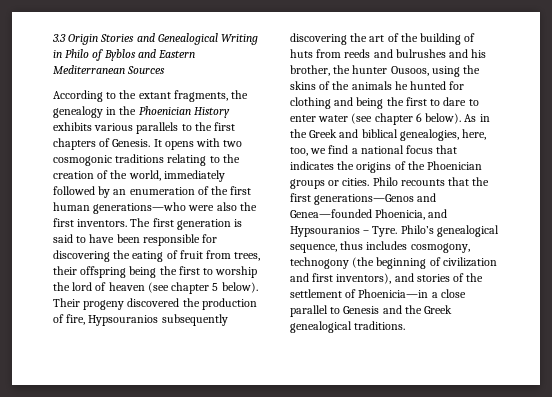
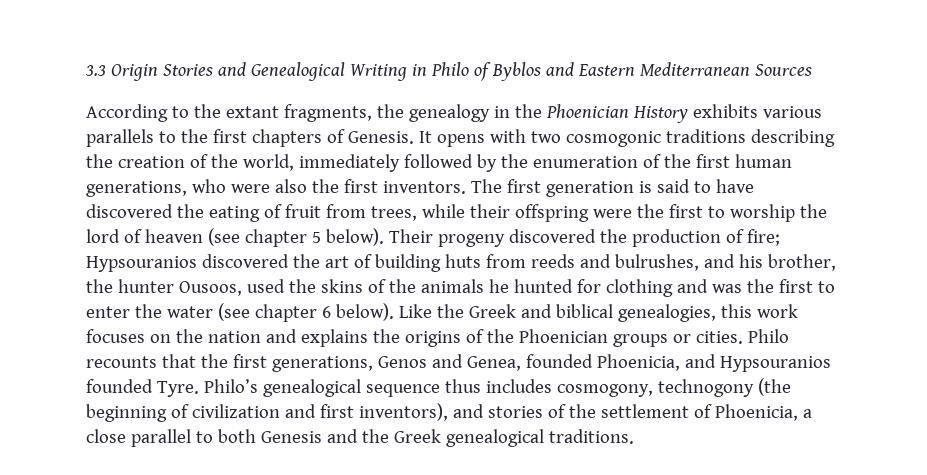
[167,154,220,166] relating to -> [750,129,835,147] describing
[113,189,127,195] an -> [500,154,528,168] the
[93,202,187,214] generations—who -> [86,179,226,197] generations, who
[116,234,218,246] [53,250,110,262] been responsible for discovering -> [86,204,173,218] discovered
(261, 256) none -> [421,204,465,218] while
[129,266,157,278] being -> [592,209,632,218] were
[66,314,228,326] [290,33,476,45] fire, Hypsouranios subsequently discovering the art of the building of -> [746,229,780,246] [86,254,441,272] fire; Hypsouranios discovered the art of building
[395,49,446,58] bulrushes -> [614,254,699,271] bulrushes,
[431,66,460,77] using -> [246,279,285,293] used
[356,97,479,109] [290,115,316,122] being the first to dare to enter -> [711,279,835,293] [86,304,162,318] was the first to enter the
[464,114,490,122] As in -> [398,304,432,318] Like
[462,129,487,140] [290,145,458,156] [290,161,334,170] here, too, we find a national focus that indicates -> [720,304,798,318] [86,329,368,347] this work focuses on the nation and explains
[314,193,437,205] [290,209,372,218] generations—Genos and Genea—founded -> [271,354,593,372] generations, Genos and Genea, founded
[363,230,370,234] – -> [86,379,153,393] founded
[290,244,337,253] sequence, -> [365,384,440,397] sequence
[358,289,429,298] Phoenicia—in -> [714,404,798,421] Phoenicia,
(341, 310) none -> [217,429,256,443] both

